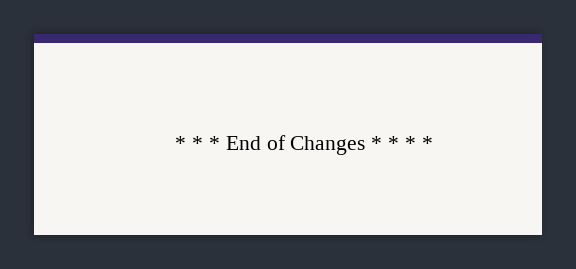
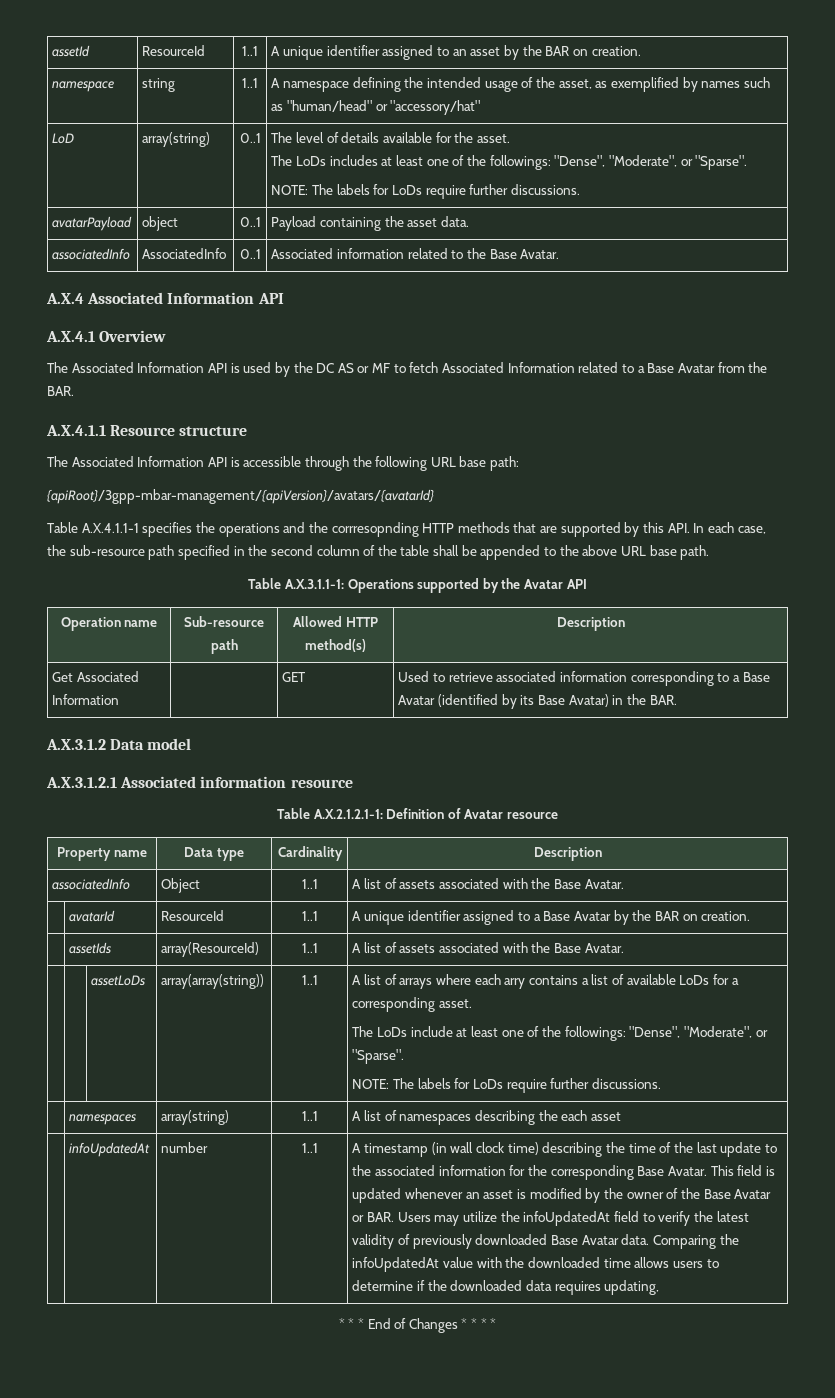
(175, 143) none -> [52,45,91,57] [142,45,206,56] [242,46,258,56] [271,45,641,60] [52,81,115,92] [142,78,176,92] [242,78,258,88] [271,77,770,92] [271,100,481,115] [52,133,75,144] [142,132,211,147] [239,133,261,143] [271,132,510,143] [271,155,748,170] [271,184,580,199] [52,216,133,231] [142,216,179,231] [239,217,261,227] [271,216,470,231] [52,248,131,260] [142,248,227,259] [239,249,261,259] [271,248,560,259] [46,292,284,304] [46,330,167,342] [47,362,768,377] [47,386,74,396] [46,425,248,436] [47,456,520,471] [47,489,434,504] [47,522,766,537] [47,545,710,560] [248,578,587,593] [60,617,158,631] [184,616,264,627] [210,639,238,654] [293,616,378,627] [305,639,366,652] [556,617,625,631] [52,671,140,682] [52,694,120,705] [282,672,306,682] [398,671,770,686] [398,694,677,709] [46,738,192,750] [46,776,353,788] [276,808,559,819] [57,847,147,861] [184,847,244,861] [277,846,343,861] [533,847,602,861] [52,878,131,890] [161,878,201,893] [301,879,318,889] [352,878,624,889] [69,910,116,922] [161,910,225,921] [301,911,318,921] [352,910,751,925] [69,942,112,954] [161,942,260,957] [301,943,318,953] [352,942,624,953] [91,975,146,986] [161,974,265,989] [301,975,318,985] [352,974,739,989] [352,997,473,1012] [352,1026,768,1041] [352,1049,405,1064] [352,1078,661,1093] [69,1114,137,1125] [161,1110,230,1125] [301,1111,318,1121] [352,1110,621,1125] [69,1142,151,1157] [161,1142,209,1153] [301,1143,318,1153] [352,1142,777,1157] [352,1165,775,1180] [352,1188,772,1203] [352,1211,749,1226] [352,1234,739,1249] [352,1257,719,1272] [352,1280,660,1295] assetId | ResourceId | 1..1 | A unique identifier assigned to an asset by the BAR on creation. // namespace | string | 1..1 | A namespace defining the intended usage of the asset, as exemplified by names such as "human/head" or "accessory/hat" // LoD | array(string) | 0..1 | The level of details available for the asset. // The LoDs includes at least one of the followings: "Dense", "Moderate", or "Sparse". // NOTE: The labels for LoDs require further discussions. // avatarPayload | object | 0..1 | Payload containing the asset data. // associatedInfo | AssociatedInfo | 0..1 | Associated information related to the Base Avatar. // A.X.4 Associated Information API // A.X.4.1 Overview // The Associated Information API is used by the DC AS or MF to fetch Associated Information related to a Base Avatar from the BAR. // A.X.4.1.1 Resource structure // The Associated Information API is accessible through the following URL base path: // {apiRoot}/3gpp-mbar-management/{apiVersion}/avatars/{avatarId} // Table A.X.4.1.1-1 specifies the operations and the corrresopnding HTTP methods that are supported by this API. In each case, the sub-resource path specified in the second column of the table shall be appended to the above URL base path. // Table A.X.3.1.1-1: Operations supported by the Avatar API // Operation name | Sub-resource path | Allowed HTTP method(s) | Description // Get Associated Information | | GET | Used to retrieve associated information corresponding to a Base Avatar (identified by its Base Avatar) in the BAR. // A.X.3.1.2 Data model // A.X.3.1.2.1 Associated information resource // Table A.X.2.1.2.1-1: Definition of Avatar resource // Property name | Data type | Cardinality | Description // associatedInfo | Object | 1..1 | A list of assets associated with the Base Avatar. // | avatarId | ResourceId | 1..1 | A unique identifier assigned to a Base Avatar by the BAR on creation. // | assetIds | array(ResourceId) | 1..1 | A list of assets associated with the Base Avatar. // | | assetLoDs | array(array(string)) | 1..1 | A list of arrays where each arry contains a list of available LoDs for a corresponding asset. // The LoDs include at least one of the followings: "Dense", "Moderate", or "Sparse". // NOTE: The labels for LoDs require further discussions. // | namespaces | array(string) | 1..1 | A list of namespaces describing the each asset // | infoUpdatedAt | number | 1..1 | A timestamp (in wall clock time) describing the time of the last update to the associated information for the corresponding Base Avatar. This field is updated whenever an asset is modified by the owner of the Base Avatar or BAR. Users may utilize the infoUpdatedAt field to verify the latest validity of previously downloaded Base Avatar data. Comparing the infoUpdatedAt value with the downloaded time allows users to determine if the downloaded data requires updating, //

